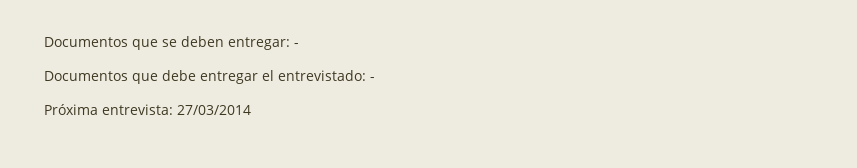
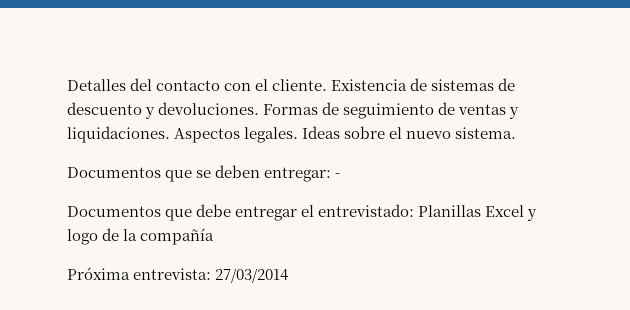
(44, 42) none -> [67,78,516,91] [67,102,520,119] [67,126,517,143] Detalles del contacto con el cliente. Existencia de sistemas de descuento y devoluciones. Formas de seguimiento de ventas y liquidaciones. Aspectos legales. Ideas sobre el nuevo sistema. //
[370,77,375,81] - -> [418,205,538,221] [67,228,215,245] Planillas Excel y logo de la compañía

